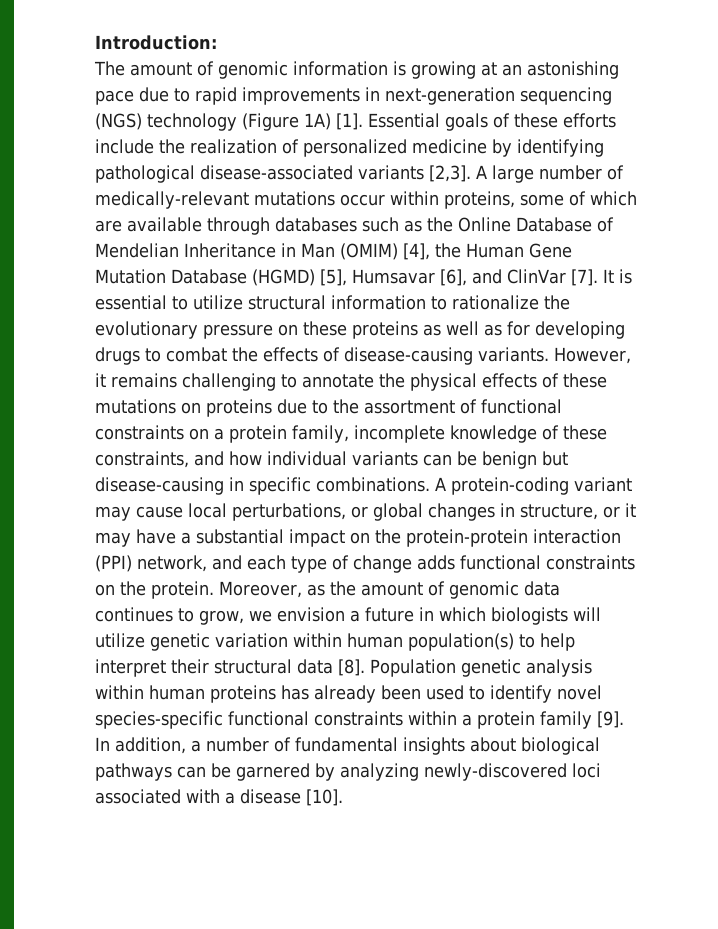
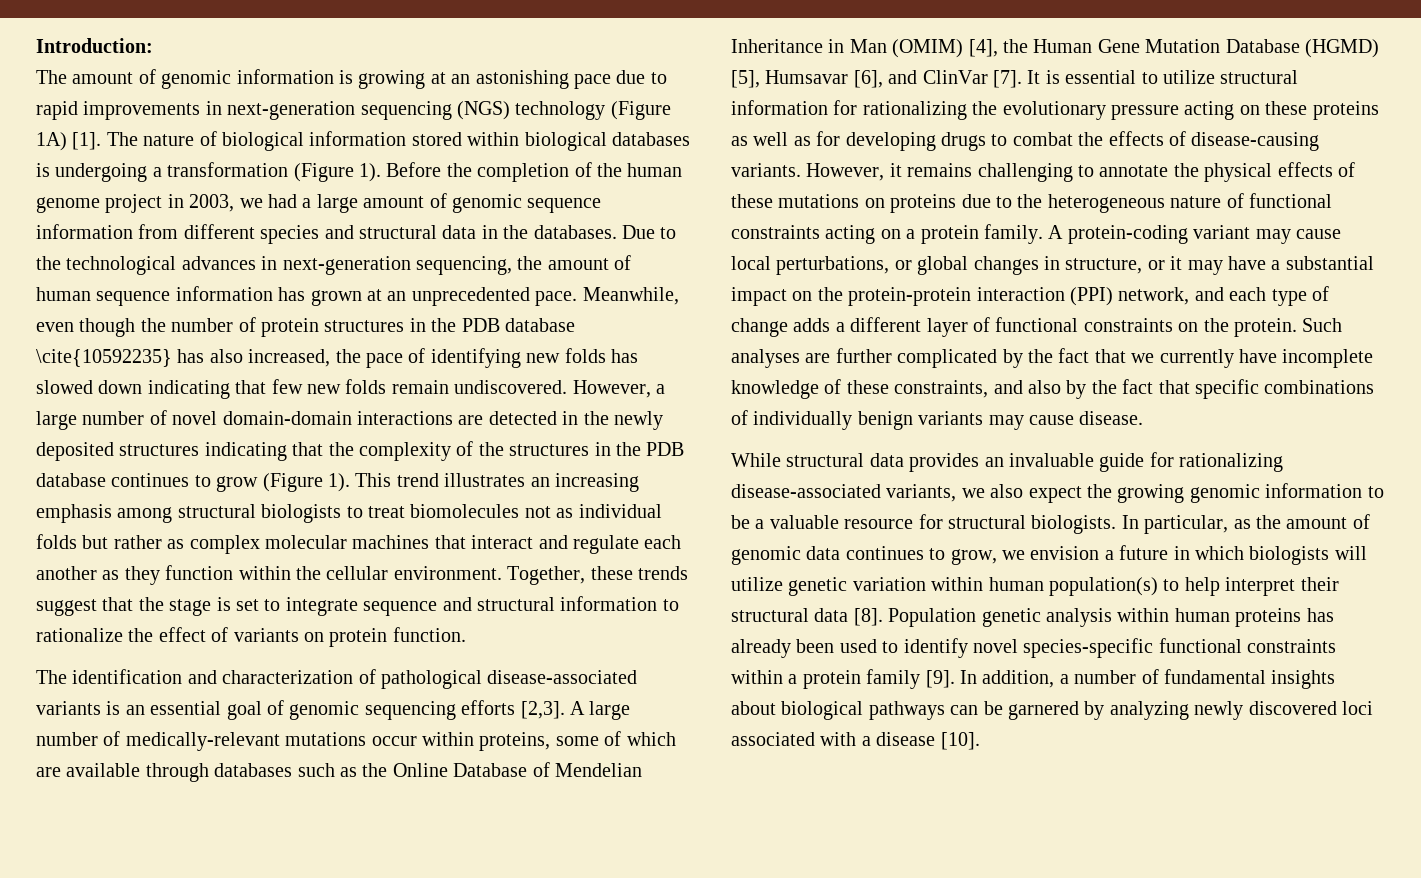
[367,113,616,131] [95,139,604,157] [95,165,424,183] Essential goals of these efforts include the realization of personalized medicine by identifying pathological disease-associated variants -> [106,131,690,151] [36,162,683,182] [36,193,602,213] [36,224,677,244] [36,255,632,275] [36,286,679,306] [36,317,575,337] [36,348,638,368] [36,379,665,399] [36,410,663,430] [36,441,685,461] [36,473,639,492] [36,504,662,523] [36,534,682,554] [36,565,688,585] [36,596,679,616] [36,627,466,647] [36,669,638,689] [36,700,516,720] The nature of biological information stored within biological databases is undergoing a transformation (Figure 1). Before the completion of the human genome project in 2003, we had a large amount of genomic sequence information from different species and structural data in the databases. Due to the technological advances in next-generation sequencing, the amount of human sequence information has grown at an unprecedented pace. Meanwhile, even though the number of protein structures in the PDB database \cite{10592235} has also increased, the pace of identifying new folds has slowed down indicating that few new folds remain undiscovered. However, a large number of novel domain-domain interactions are detected in the newly deposited structures indicating that the complexity of the structures in the PDB database continues to grow (Figure 1). This trend illustrates an increasing emphasis among structural biologists to treat biomolecules not as individual folds but rather as complex molecular machines that interact and regulate each another as they function within the cellular environment. Together, these trends suggest that the stage is set to integrate sequence and structural information to rationalize the effect of variants on protein function. // The identification and characterization of pathological disease-associated variants is an essential goal of genomic sequencing efforts
[431,295,539,310] to rationalize -> [833,100,967,120] for rationalizing
(273, 331) none -> [1184,101,1235,120] acting
[364,399,562,414] [95,425,184,440] assortment of functional constraints -> [1047,193,1332,213] [731,225,876,244] heterogeneous nature of functional constraints acting
[292,425,607,443] [95,451,568,469] [95,477,430,495] family, incomplete knowledge of these constraints, and how individual variants can be benign but disease-causing in specific combinations. -> [984,224,1043,244] family.
(455, 562) none -> [835,317,990,337] a different layer of
[219,581,302,598] Moreover, -> [1302,318,1343,332] [731,348,1374,368] [731,379,1375,399] [731,410,1144,430] [731,452,1284,472] [731,483,1384,503] [731,514,1229,534] Such analyses are further complicated by the fact that we currently have incomplete knowledge of these constraints, and also by the fact that specific combinations of individually benign variants may cause disease. // While structural data provides an invaluable guide for rationalizing disease-associated variants, we also expect the growing genomic information to be a valuable resource for structural biologists. In particular,
[424,763,567,781] newly-discovered -> [1194,701,1337,720] newly discovered

